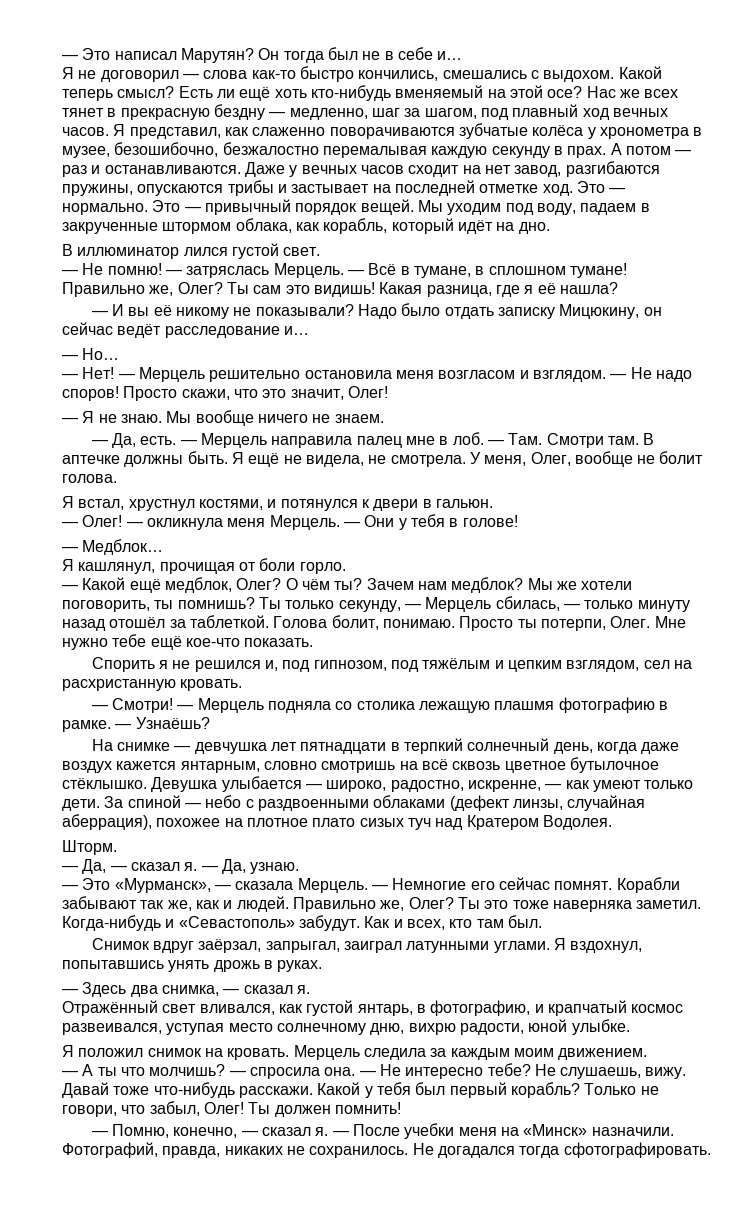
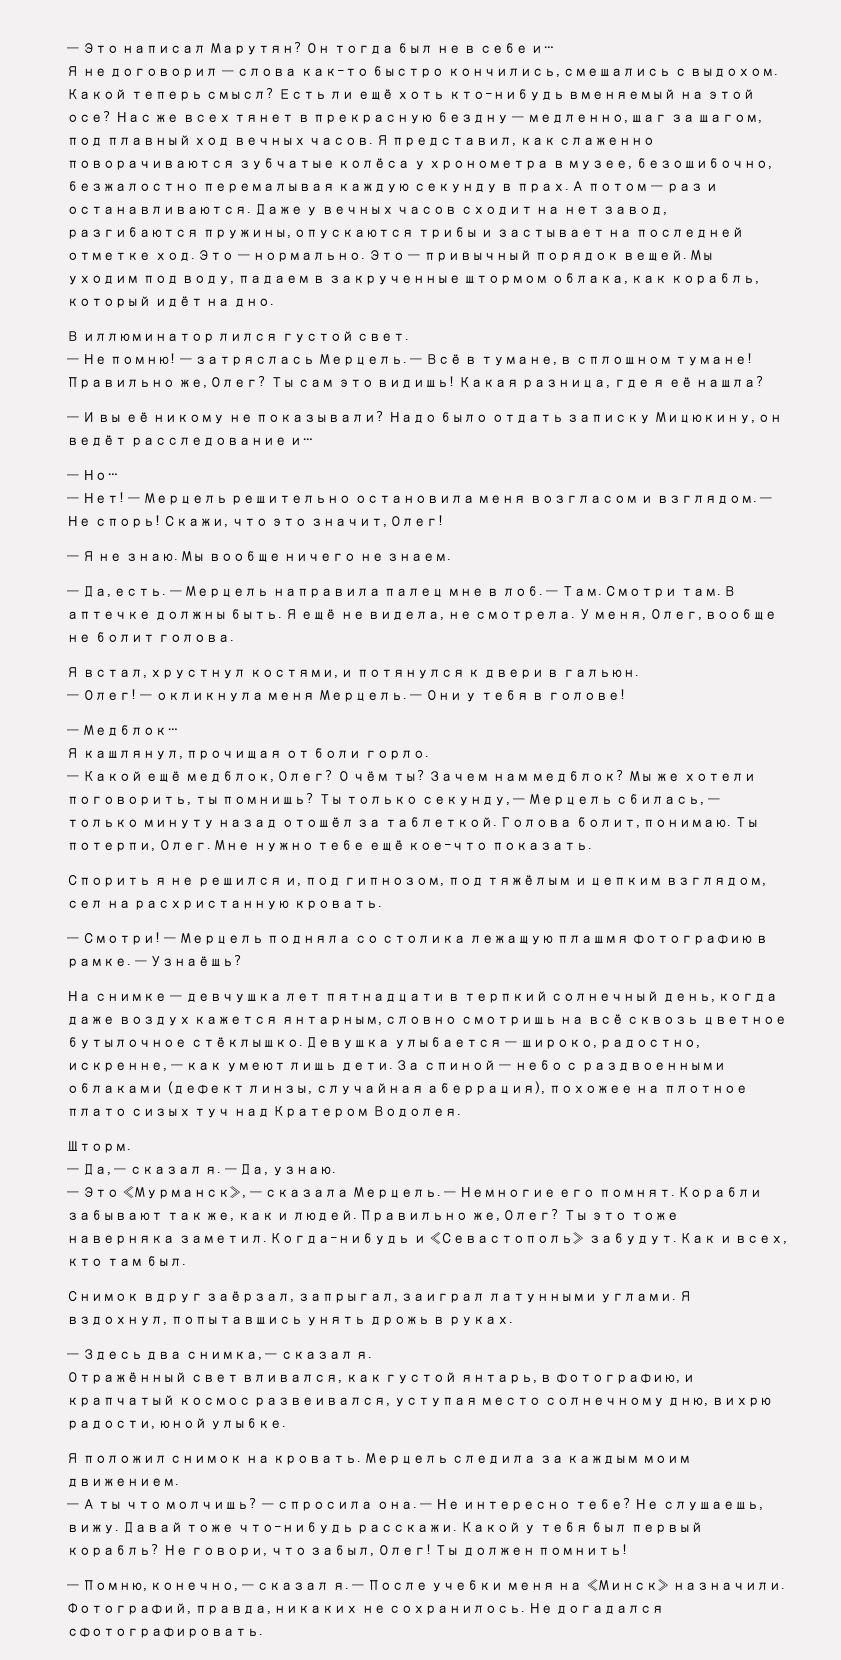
[62,322,113,335] сейчас -> (783, 418) none
[655,370,692,382] [62,386,230,401] надо споров! Просто скажи, -> [94,515,229,528] спорь! Скажи,
[459,616,537,631] Просто ты -> [734,817,759,827] Ты
[644,780,694,789] только -> [289,1062,338,1071] лишь
[498,877,550,890] сейчас -> (596, 1193) none
[584,1083,659,1095] Только не -> [163,1545,188,1556] Не
[519,1146,560,1158] тогда -> (665, 1609) none

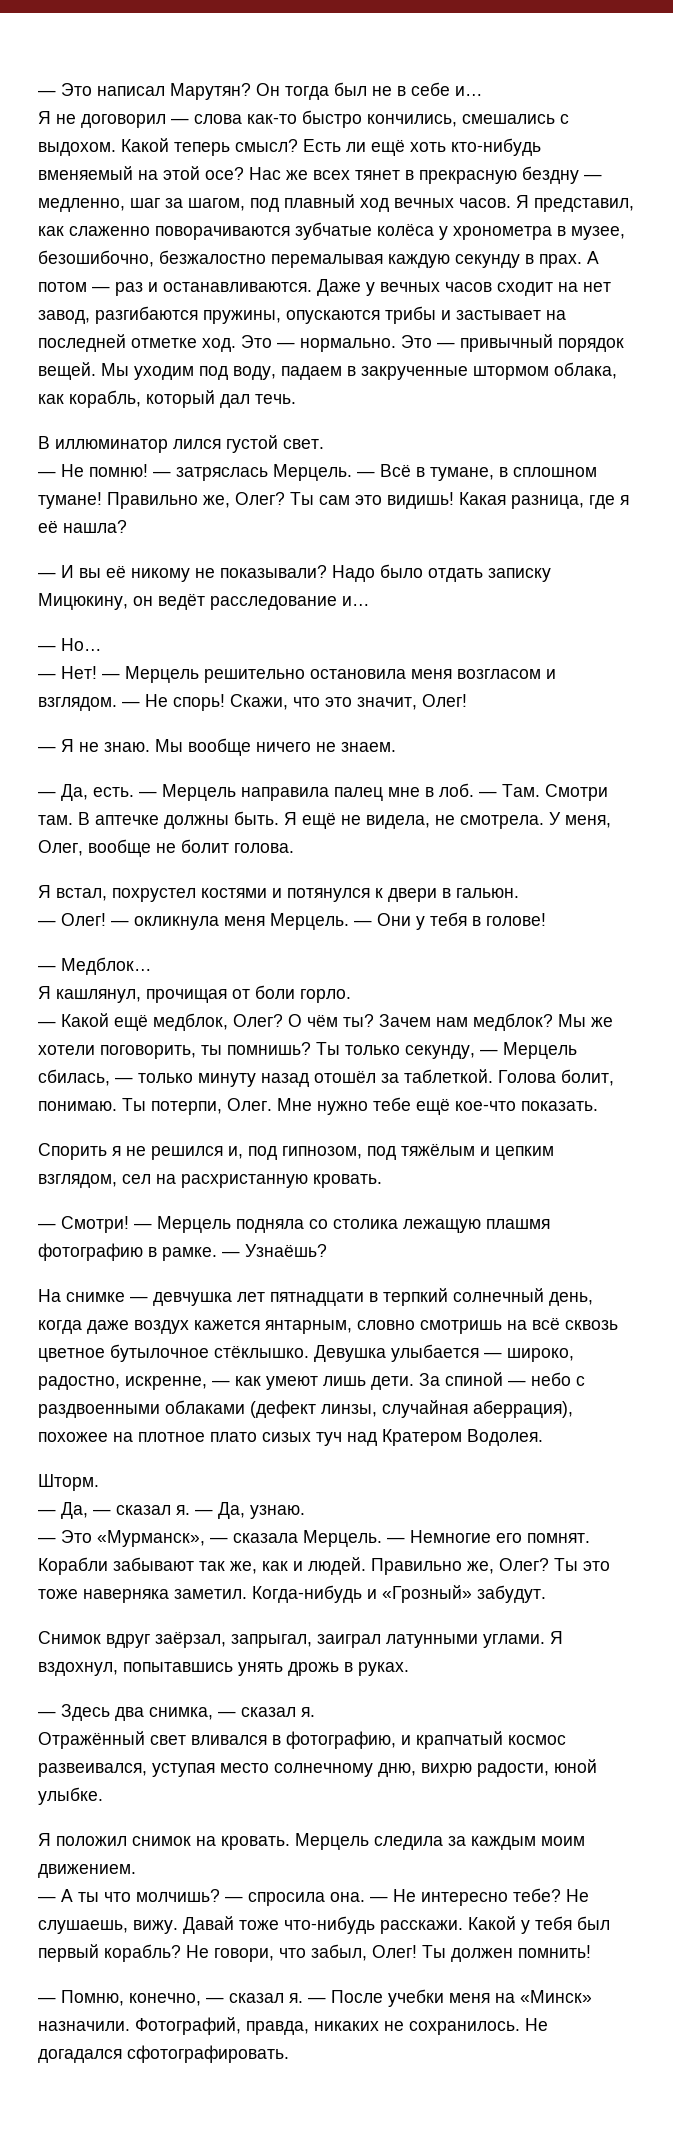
[154,296,274,307] идёт на дно. -> [220,394,296,408] дал течь.
[150,669,338,679] хрустнул костями, -> [112,888,267,902] похрустел костями
[429,1231,586,1245] «Севастополь» -> [382,1585,472,1603] «Грозный»
[680,1233,788,1245] [67,1256,187,1267] Как и всех, кто там был. -> (546, 1594) none
[242,1372,537,1384] вливался, как густой янтарь, -> [191,1735,267,1745] вливался

